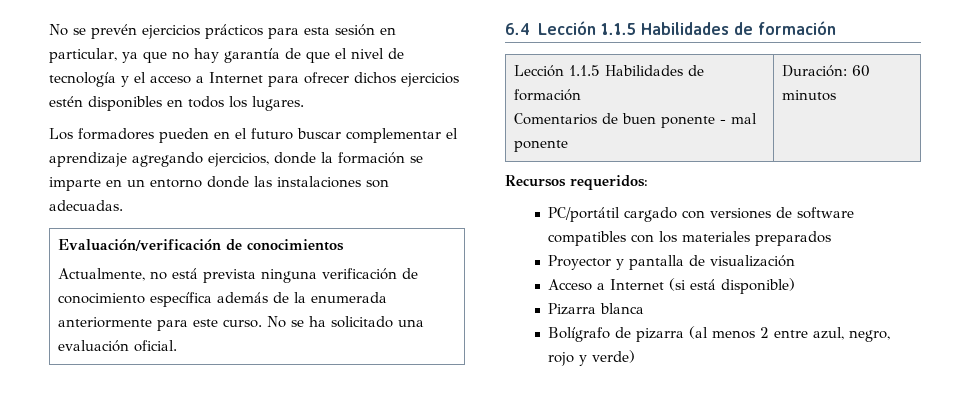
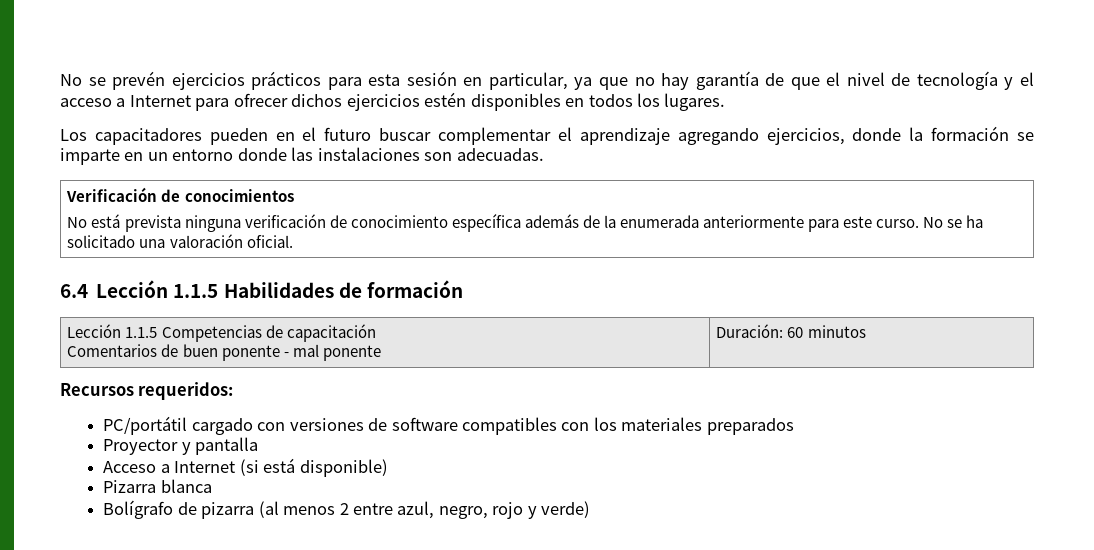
[78,128,154,140] formadores -> [94,128,202,145] capacitadores
[57,239,221,251] Evaluación/verificación -> [66,187,158,202] Verificación
[57,268,167,281] Actualmente, no -> [67,217,88,228] No
[57,340,129,352] evaluación -> [169,234,243,248] valoración
[604,65,704,76] [513,89,581,101] Habilidades de formación -> [161,324,376,342] Competencias de capacitación
[689,255,796,267] de visualización -> (259, 446) none

